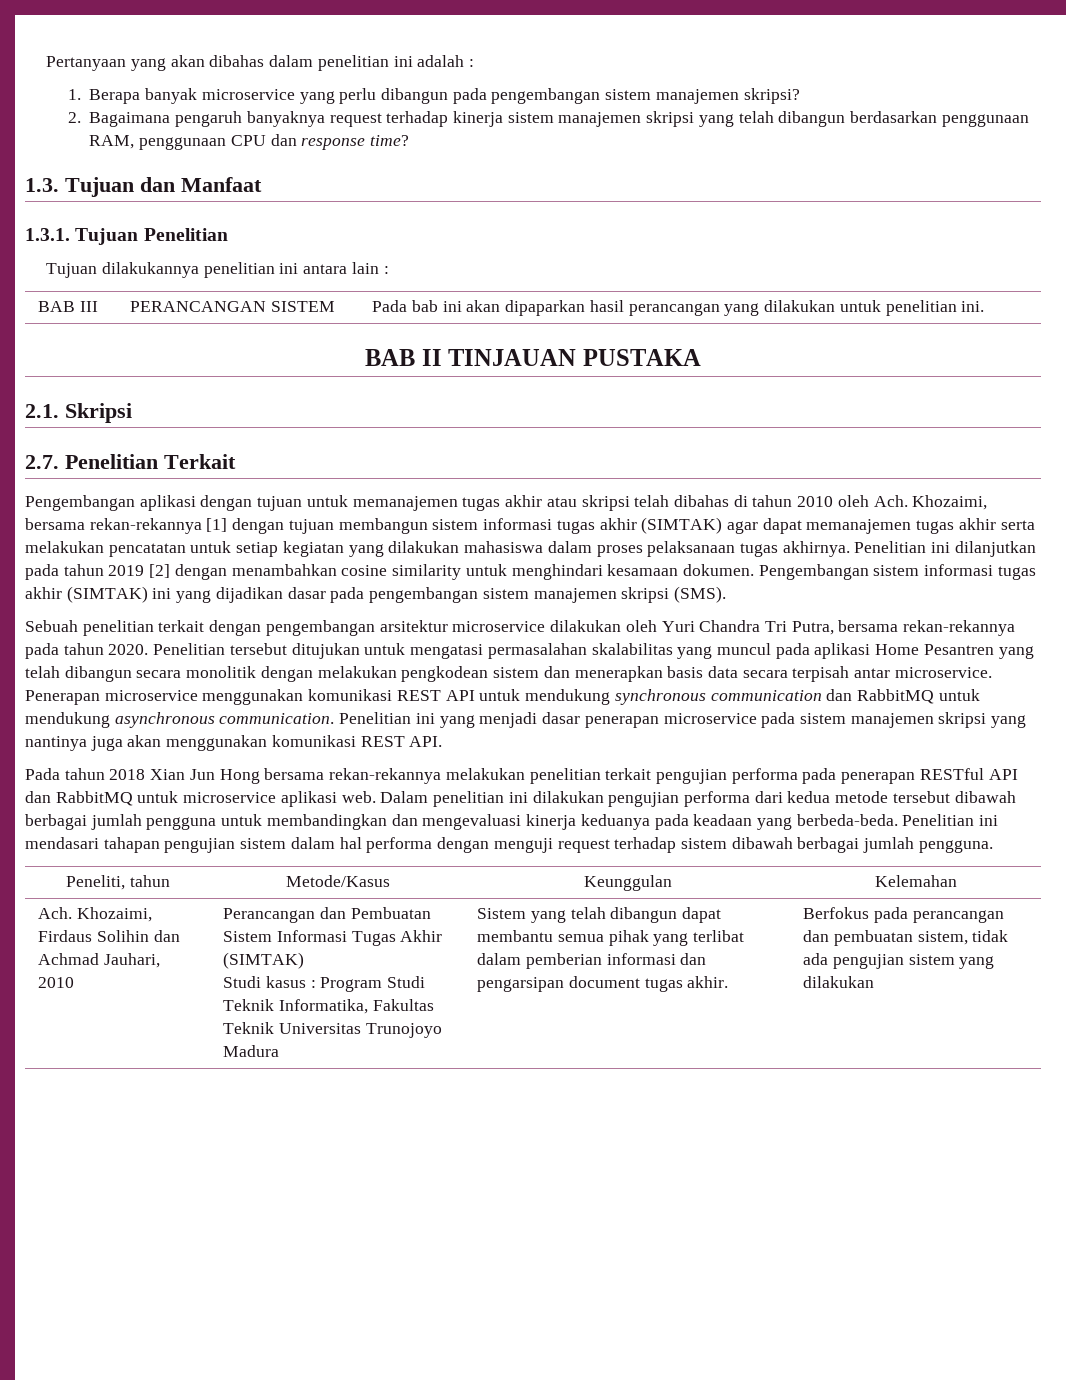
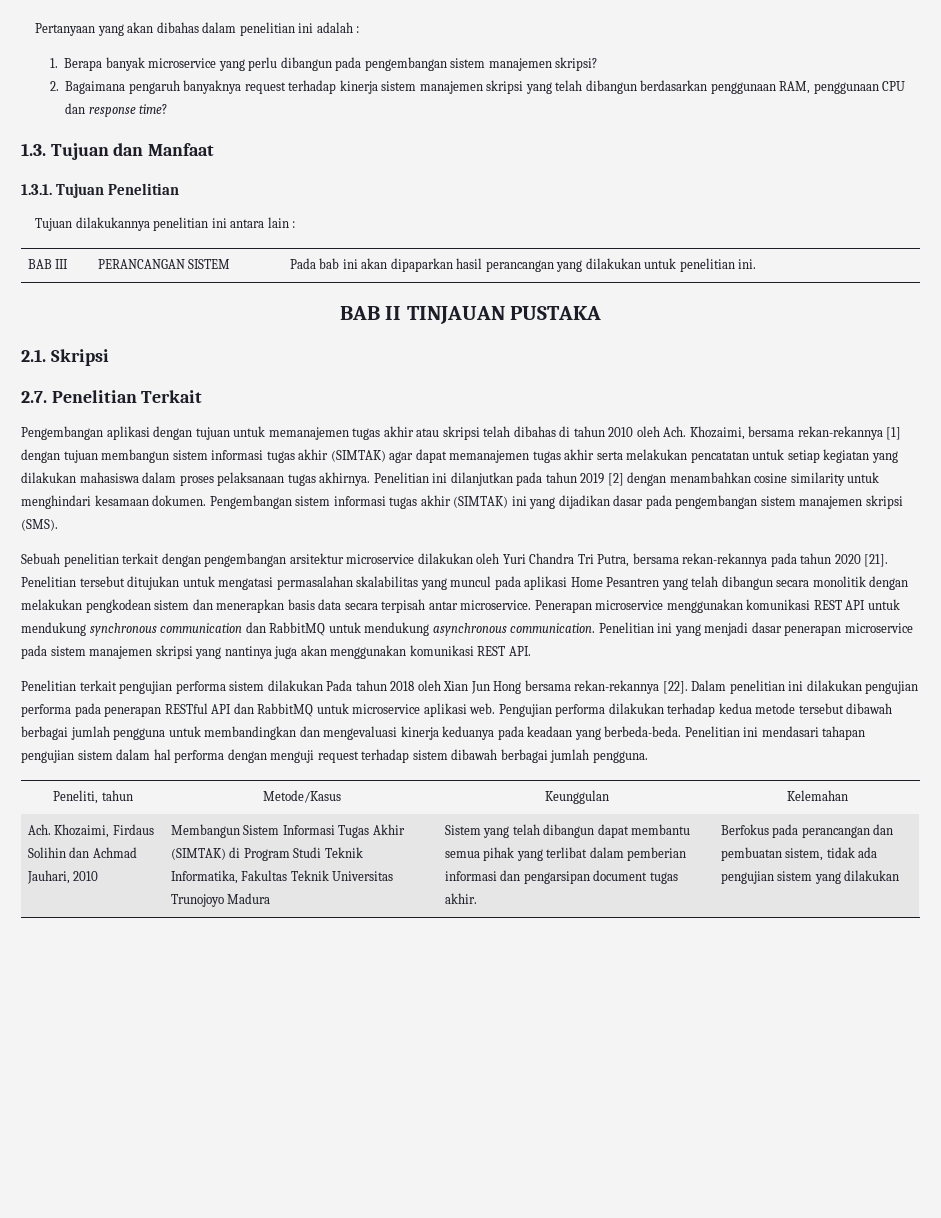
[108,644,149,655] 2020. -> [834,554,889,567] 2020 [21].
(443, 741) none -> [21,680,323,694] Penelitian terkait pengujian performa sistem dilakukan
(146, 774) none -> [417,680,441,691] oleh
[445,768,652,784] melakukan penelitian terkait -> [662,680,862,694] [22]. Dalam penelitian ini dilakukan
[380,791,783,807] Dalam penelitian ini dilakukan pengujian performa dari -> [498,703,716,717] Pengujian performa dilakukan terhadap
[223,907,431,923] Perancangan dan Pembuatan -> [170,824,240,838] Membangun
[223,976,316,988] // Studi kasus : -> [229,847,241,858] di

